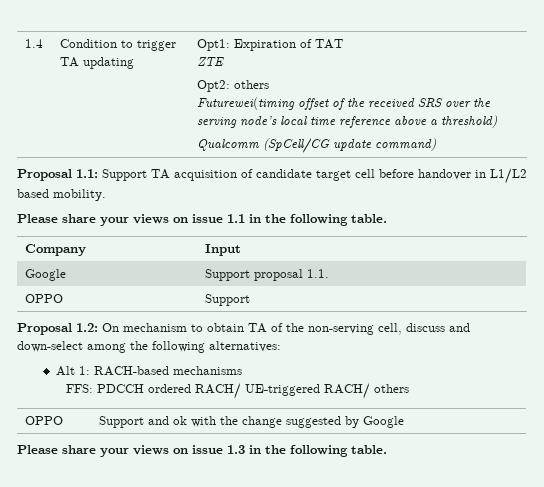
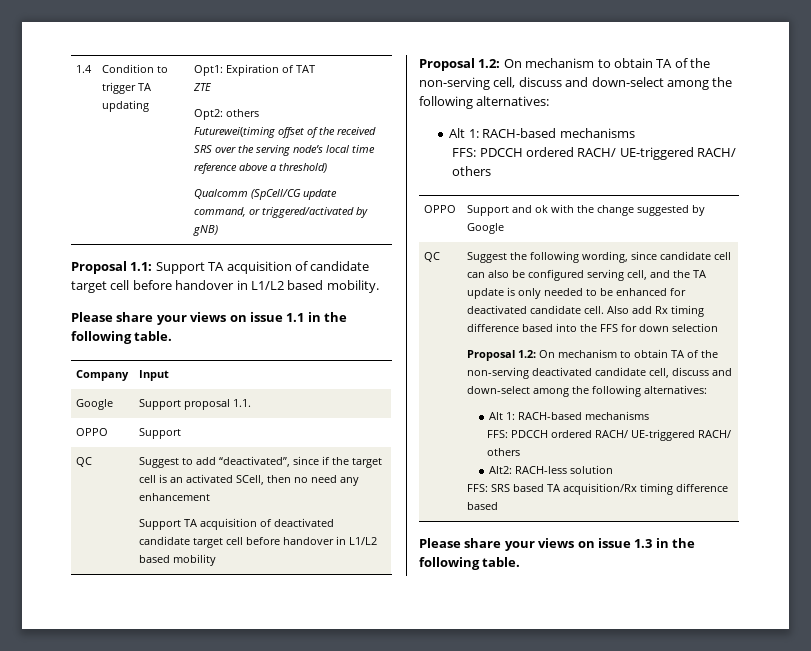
[375,138,437,151] command) -> [194,207,369,218] [193,225,219,236] command, or triggered/activated by gNB)
(251, 300) none -> [76,457,93,467] [139,456,383,468] [139,474,360,486] [139,493,211,501] [139,518,335,530] [139,536,378,548] [139,554,217,566] // QC | Suggest to add “deactivated”, since if the target cell is an activated SCell, then no need any enhancement // Support TA acquisition of deactivated candidate target cell before handover in L1/L2 based mobility
(405, 422) none -> [424,252,441,262] [467,251,732,263] [467,269,707,281] [467,287,687,299] [467,305,705,317] [467,323,719,332] [467,349,719,361] [467,367,733,379] [467,385,708,397] [489,411,650,420] [487,429,732,441] [487,448,521,456] [489,465,614,474] [467,483,729,495] [467,502,499,510] // QC | Suggest the following wording, since candidate cell can also be configured serving cell, and the TA update is only needed to be enhanced for deactivated candidate cell. Also add Rx timing difference based into the FFS for down selection // Proposal 1.2: On mechanism to obtain TA of the non-serving deactivated candidate cell, discuss and down-select among the following alternatives: // Alt 1: RACH-based mechanisms // FFS: PDCCH ordered RACH/ UE-triggered RACH/ others // Alt2: RACH-less solution // FFS: SRS based TA acquisition/Rx timing difference based

